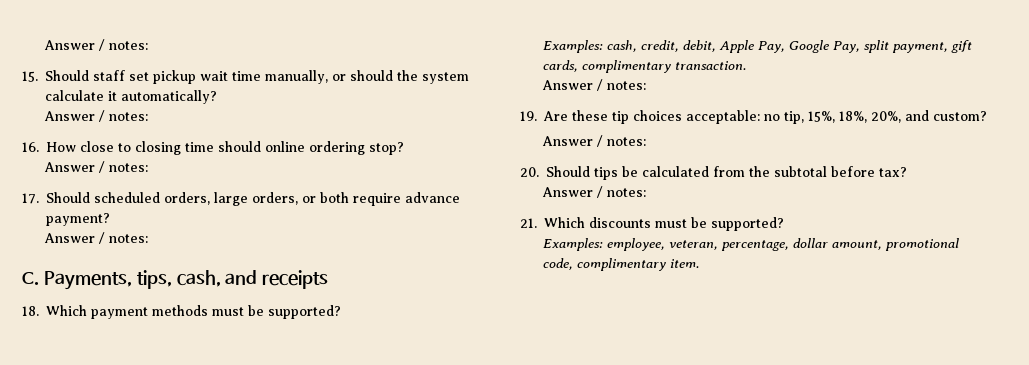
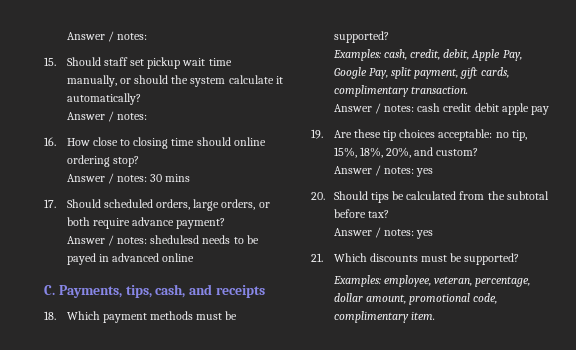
(148, 167) none -> [150,174,191,182] 30 mins
(148, 238) none -> [150,235,259,244] [66,253,195,265] shedulesd needs to be payed in advanced online
(646, 85) none -> [417,103,550,115] cash credit debit apple pay
(646, 141) none -> [416,168,434,177] yes
(646, 192) none -> [416,230,434,239] yes

